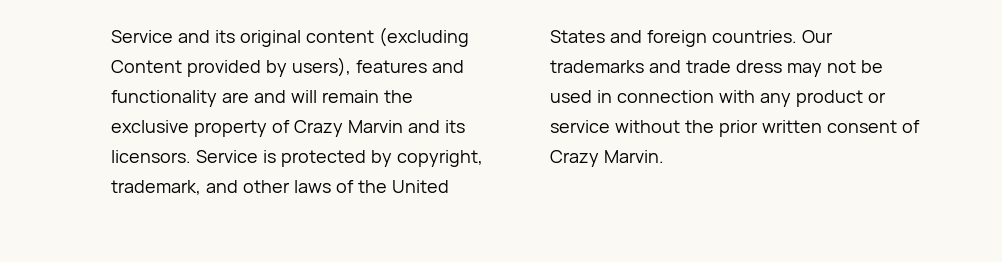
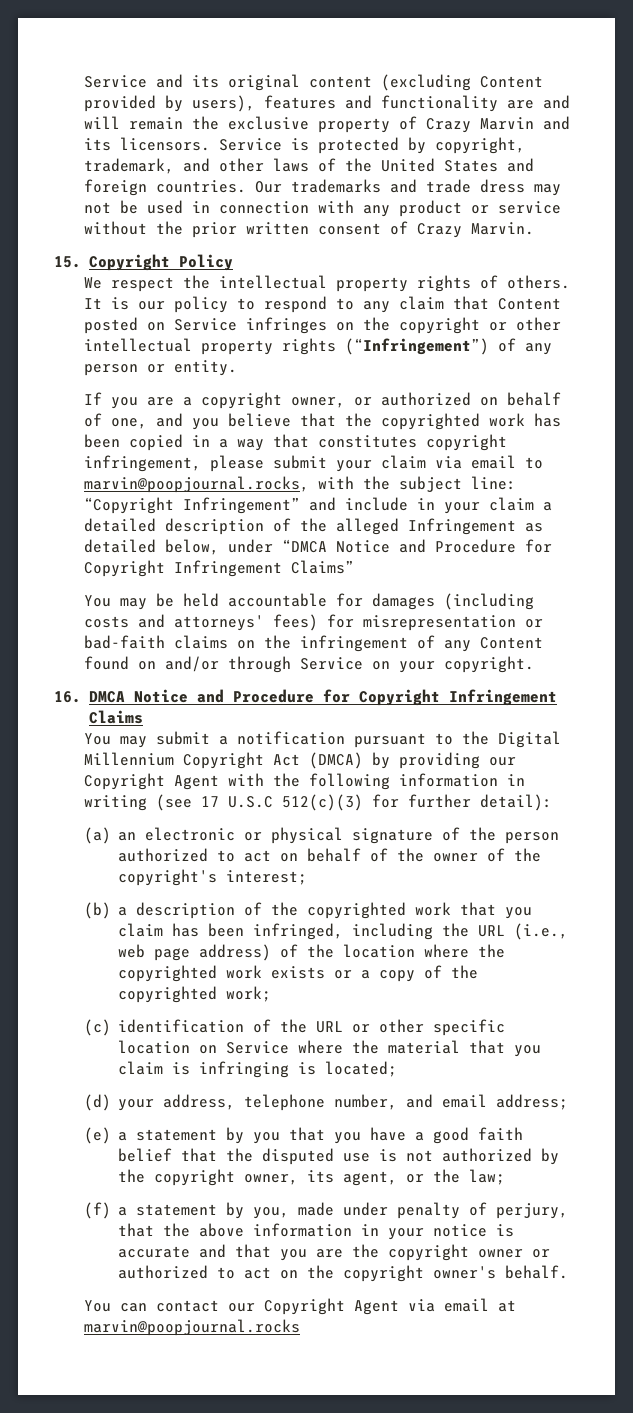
(665, 156) none -> [54,254,233,271] [83,275,570,292] [83,296,561,313] [83,317,561,334] [83,338,552,355] [83,360,237,376] [83,392,561,409] [83,413,561,430] [83,434,507,451] [83,455,543,472] [83,476,516,493] [83,497,552,514] [83,518,543,535] [83,539,552,555] [83,560,354,577] [83,593,534,610] [83,614,543,631] [83,635,543,652] [83,656,534,673] [54,689,557,706] [88,710,143,724] [83,731,561,748] [83,752,516,769] [83,773,525,790] [83,794,552,811] [83,827,560,844] [118,848,542,862] [118,869,308,886] [83,902,533,919] [118,923,569,940] [118,944,506,961] [118,965,479,982] [118,986,272,1003] [83,1019,506,1036] [118,1040,542,1057] [118,1061,398,1078] [83,1094,569,1111] [83,1127,524,1144] [118,1148,560,1165] [118,1169,506,1186] [83,1202,569,1219] [118,1223,515,1240] [118,1244,551,1261] [118,1265,569,1282] [83,1298,516,1315] [83,1319,300,1336] // 15. Copyright Policy // We respect the intellectual property rights of others. It is our policy to respond to any claim that Content posted on Service infringes on the copyright or other intellectual property rights (“Infringement”) of any person or entity. // If you are a copyright owner, or authorized on behalf of one, and you believe that the copyrighted work has been copied in a way that constitutes copyright infringement, please submit your claim via email to marvin@poopjournal.rocks, with the subject line: “Copyright Infringement” and include in your claim a detailed description of the alleged Infringement as detailed below, under “DMCA Notice and Procedure for Copyright Infringement Claims” // You may be held accountable for damages (including costs and attorneys' fees) for misrepresentation or bad-faith claims on the infringement of any Content found on and/or through Service on your copyright. // 16. DMCA Notice and Procedure for Copyright Infringement Claims // You may submit a notification pursuant to the Digital Millennium Copyright Act (DMCA) by providing our Copyright Agent with the following information in writing (see 17 U.S.C 512(c)(3) for further detail): // (a) an electronic or physical signature of the person authorized to act on behalf of the owner of the copyright's interest; // (b) a description of the copyrighted work that you claim has been infringed, including the URL (i.e., web page address) of the location where the copyrighted work exists or a copy of the copyrighted work; // (c) identification of the URL or other specific location on Service where the material that you claim is infringing is located; // (d) your address, telephone number, and email address; // (e) a statement by you that you have a good faith belief that the disputed use is not authorized by the copyright owner, its agent, or the law; // (f) a statement by you, made under penalty of perjury, that the above information in your notice is accurate and that you are the copyright owner or authorized to act on the copyright owner's behalf. // You can contact our Copyright Agent via email at marvin@poopjournal.rocks

